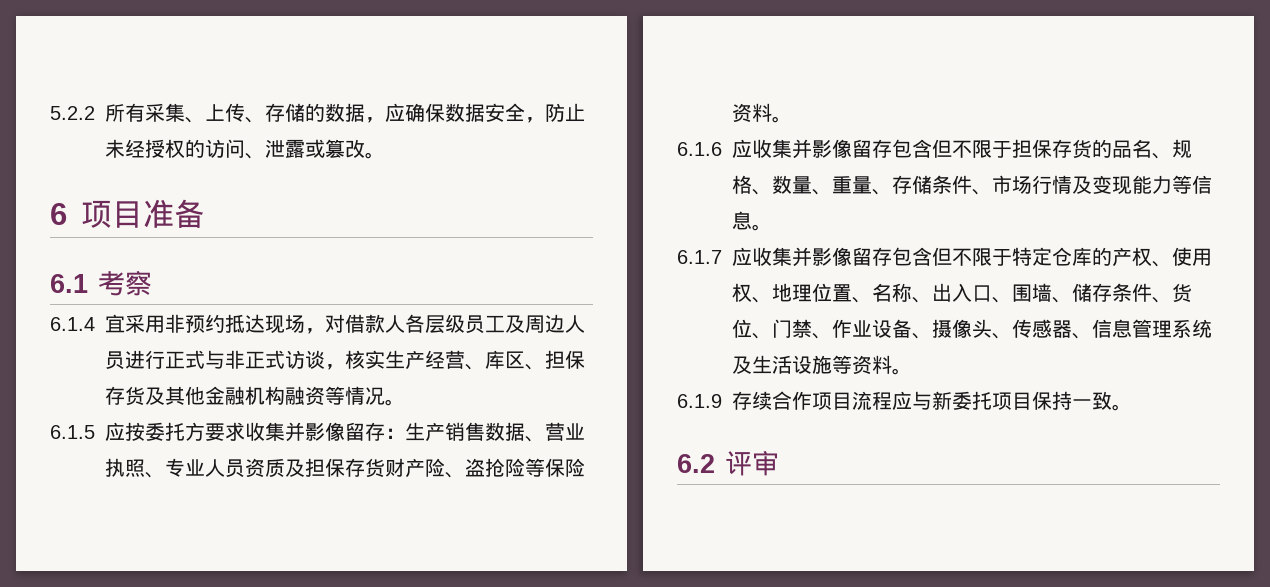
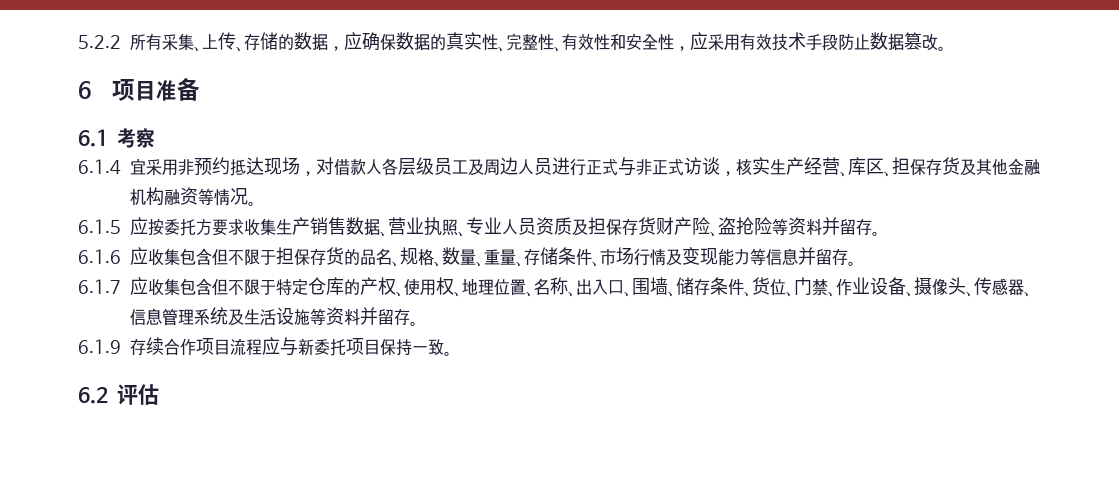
[485,103,585,123] [105,139,325,159] 安全，防止未经授权的访问、泄露或 -> [430,32,904,52] 的真实性、完整性、有效性和安全性，应采用有效技术手段防止数据
[285,422,405,442] 并影像留存： -> (276, 226) none
[545,458,585,477] [732,103,772,123] 保险资料 -> [788,217,872,236] 资料并留存
[792,139,892,159] 并影像留存 -> (180, 256) none
(752, 220) none -> [798,247,848,266] 并留存
[792,247,892,267] 并影像留存 -> (180, 286) none
(892, 364) none -> [360,307,410,326] 并留存
[752,450,779,476] 审 -> [138,384,159,405] 估

